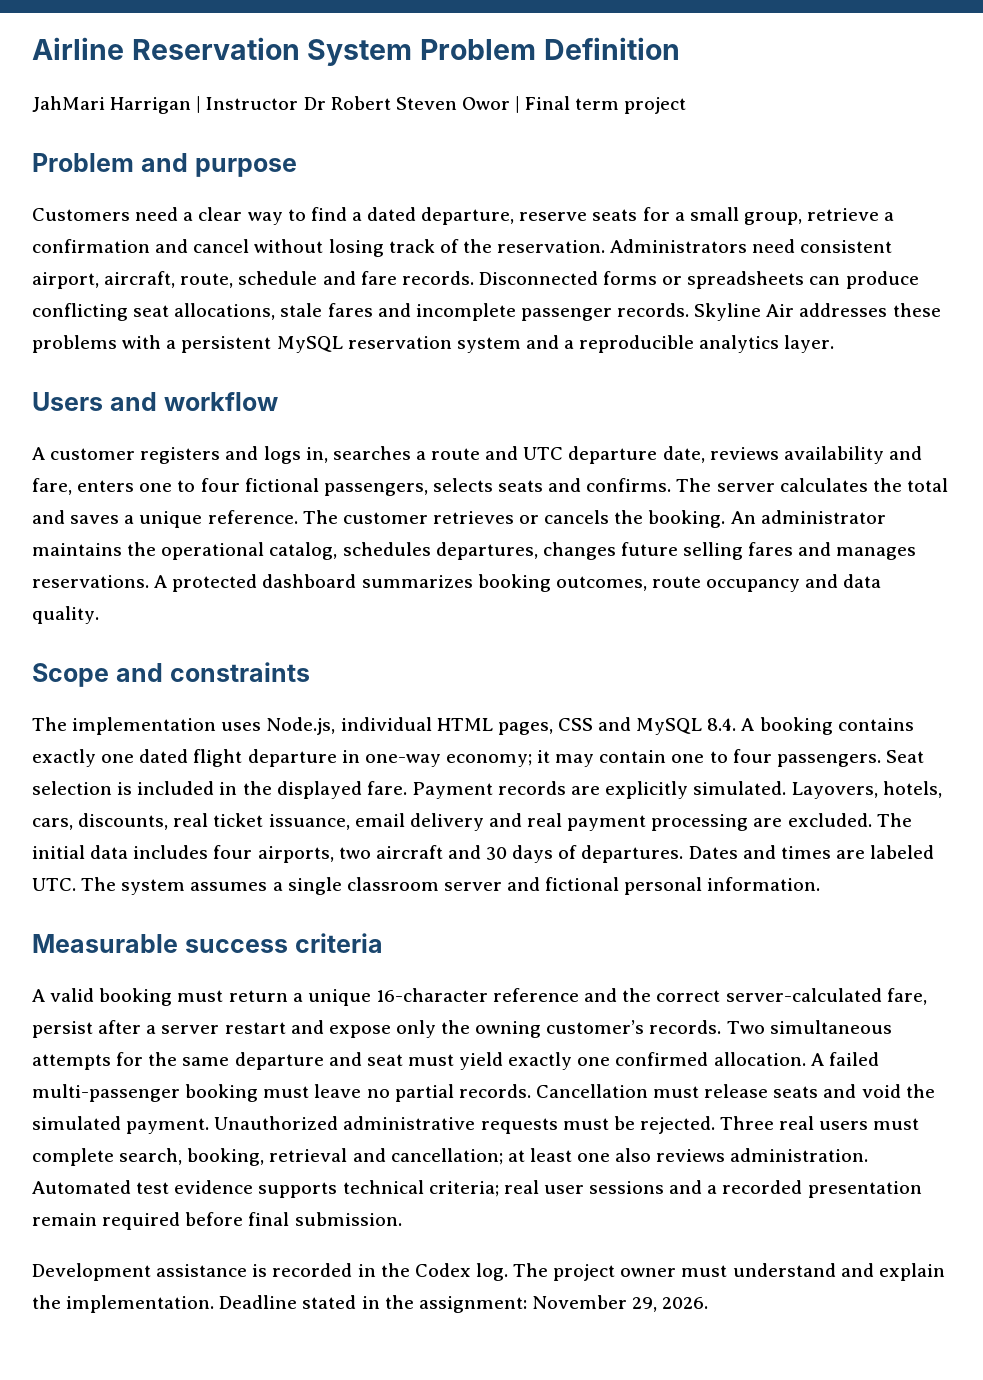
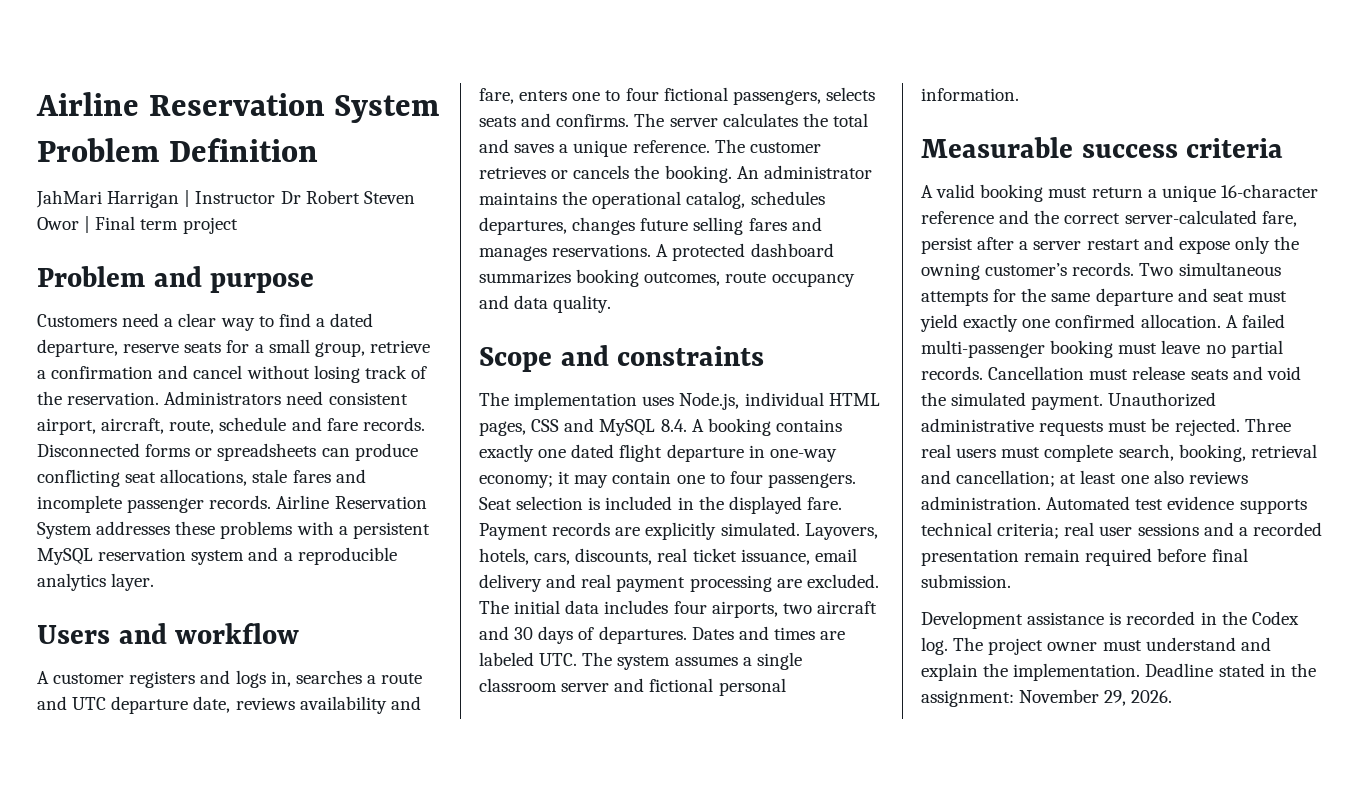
[694,303,795,321] Skyline Air -> [276,495,427,509] [37,522,92,539] Airline Reservation System

